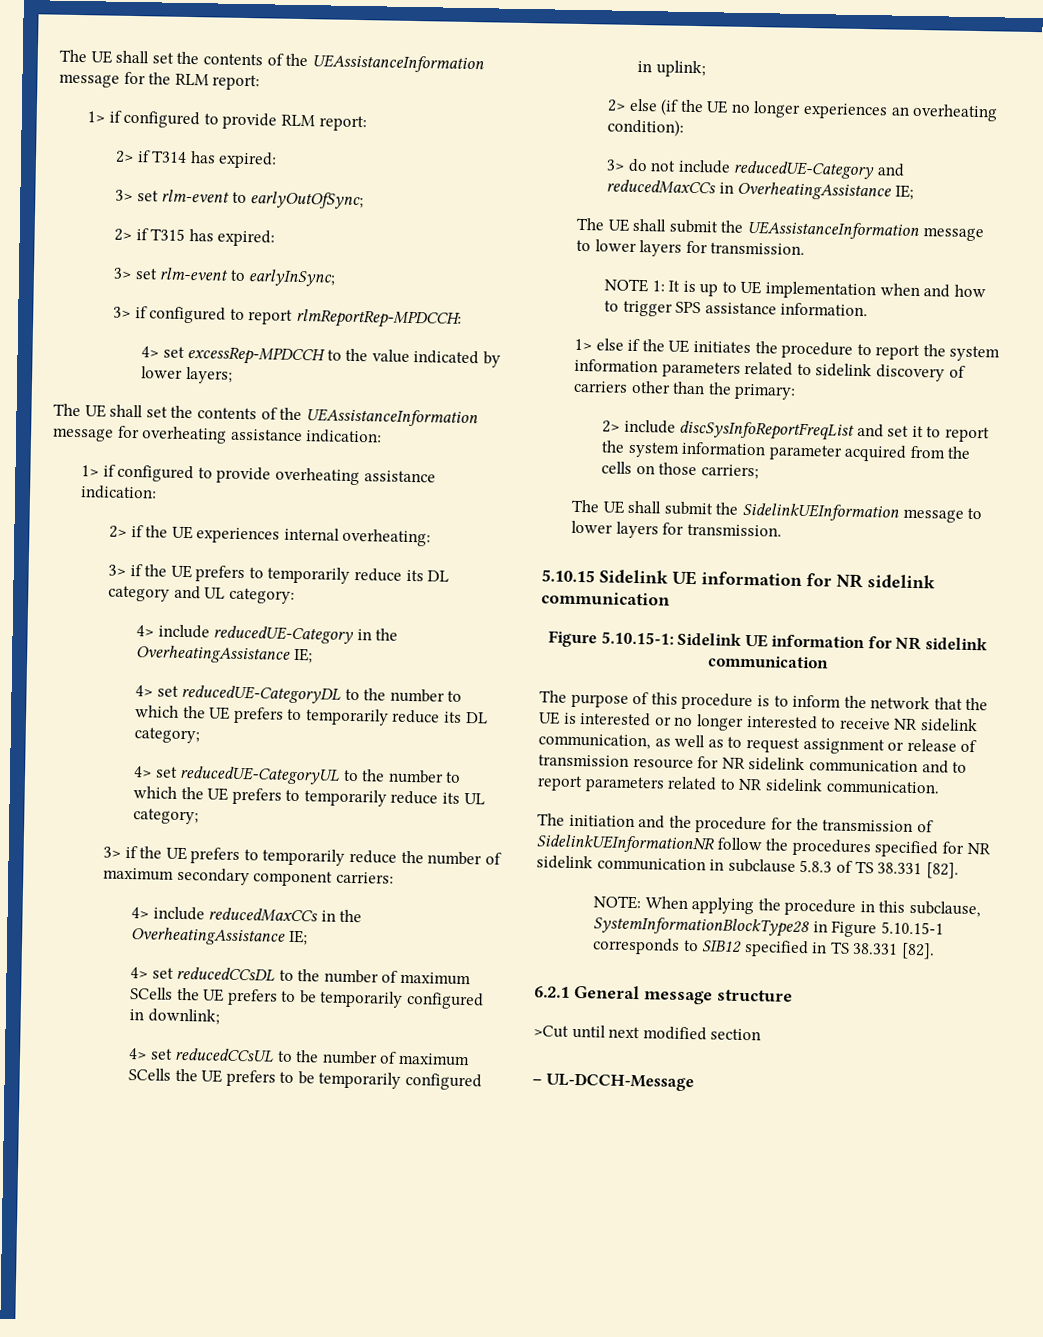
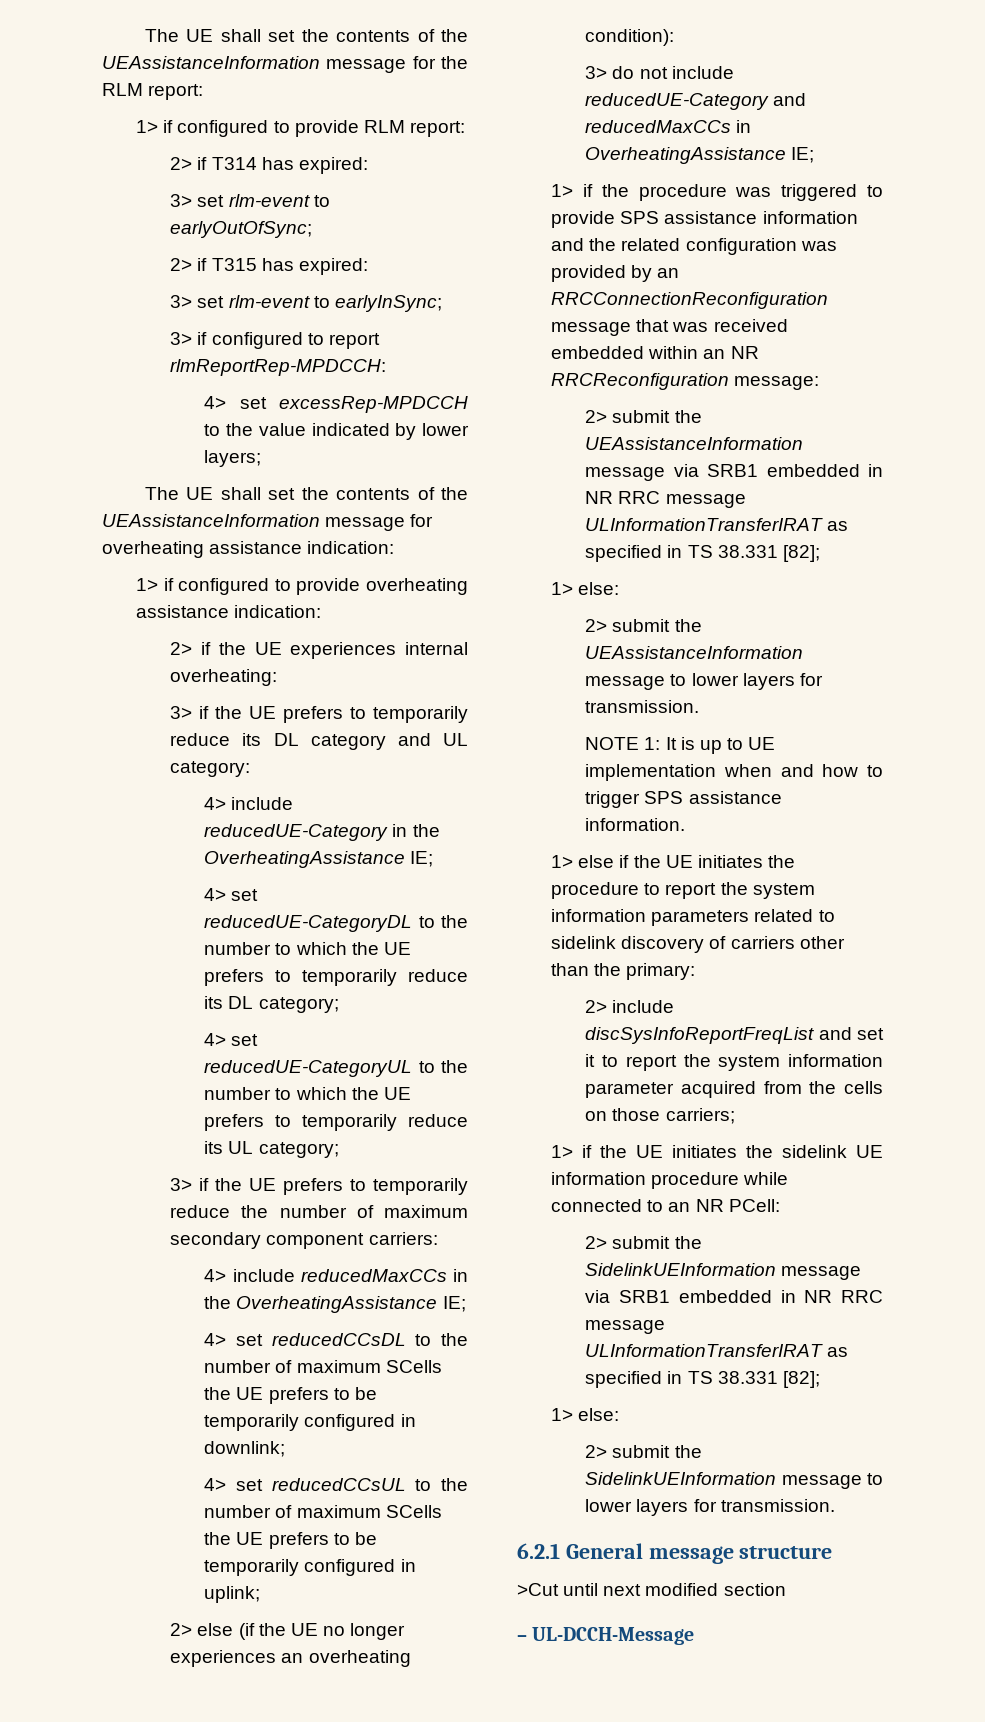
[575,217,668,232] The UE shall -> [551,184,883,201] [551,211,858,228] [551,238,837,255] [551,265,680,282] [551,292,829,309] [551,319,788,336] [551,346,759,359] [551,373,820,390] [585,410,702,423] [585,437,804,450] [585,464,883,481] [585,491,746,508] [585,518,849,531] [585,545,820,562] [551,582,620,595] [585,619,608,632] 1> if the procedure was triggered to provide SPS assistance information and the related configuration was provided by an RRCConnectionReconfiguration message that was received embedded within an NR RRCReconfiguration message: // 2> submit the UEAssistanceInformation message via SRB1 embedded in NR RRC message ULInformationTransferIRAT as specified in TS 38.331 [82]; // 1> else: // 2>
[570,499,662,514] The UE shall -> [551,1145,883,1158] [551,1172,789,1189] [551,1199,780,1212] [585,1236,702,1249] [585,1263,862,1280] [585,1290,883,1303] [585,1320,666,1334] [585,1344,849,1357] [585,1371,820,1388] [551,1408,620,1421] [585,1445,608,1458] 1> if the UE initiates the sidelink UE information procedure while connected to an NR PCell: // 2> submit the SidelinkUEInformation message via SRB1 embedded in NR RRC message ULInformationTransferIRAT as specified in TS 38.331 [82]; // 1> else: // 2>
[541,569,935,589] [541,591,670,606] [547,630,989,651] [707,655,829,669] [539,690,989,711] [539,711,978,733] [538,733,978,755] [538,754,968,774] [537,775,940,795] [537,813,934,834] [536,834,991,858] [536,855,959,879] [592,895,982,918] [592,916,944,938] [591,937,936,960] // 5.10.15 Sidelink UE information for NR sidelink communication // Figure 5.10.15-1: Sidelink UE information for NR sidelink communication // The purpose of this procedure is to inform the network that the UE is interested or no longer interested to receive NR sidelink communication, as well as to request assignment or release of transmission resource for NR sidelink communication and to report parameters related to NR sidelink communication. // The initiation and the procedure for the transmission of SidelinkUEInformationNR follow the procedures specified for NR sidelink communication in subclause 5.8.3 of TS 38.331 [82]. // NOTE: When applying the procedure in this subclause, SystemInformationBlockType28 in Figure 5.10.15-1 corresponds to SIB12 specified in TS 38.331 [82]. -> (835, 1505) none

